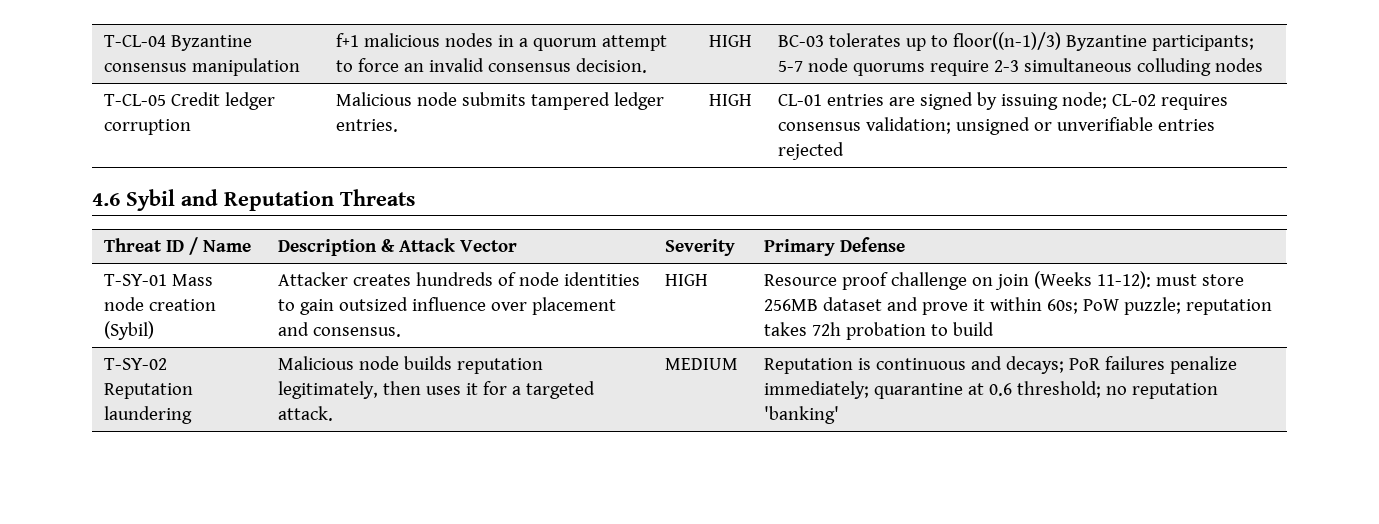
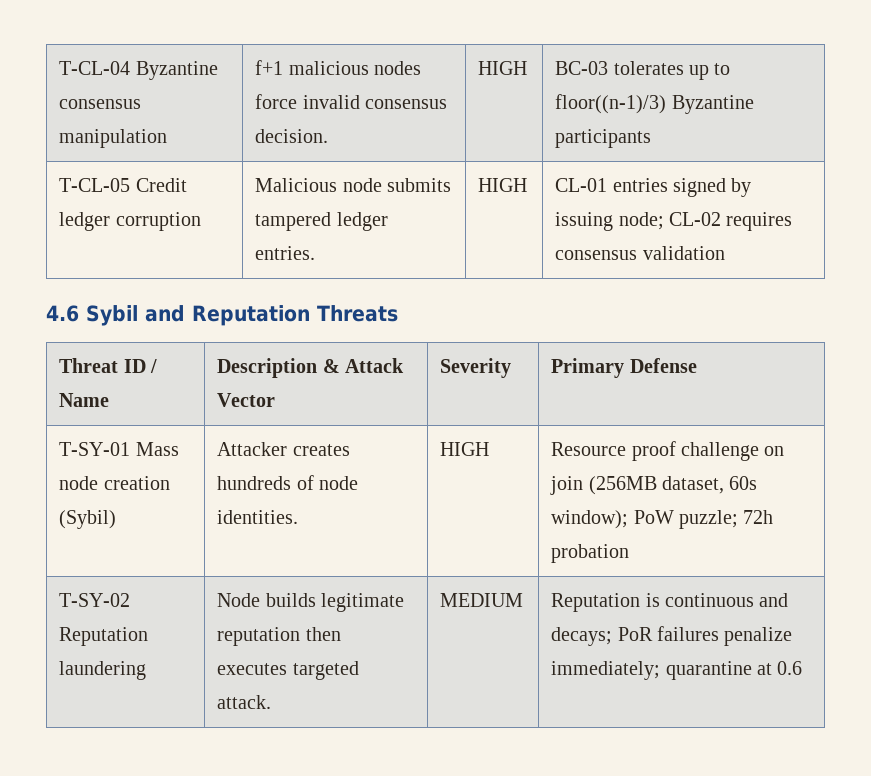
[498,35,668,51] [336,58,425,72] in a quorum attempt to force an -> [255,94,298,109] force
[1152,35,1255,51] [778,58,1264,76] participants; 5-7 node quorums require 2-3 simultaneous colluding nodes -> [555,129,652,148] participants
[889,97,916,106] are -> (668, 185) none
[866,117,1216,135] [778,142,845,160] validation; unsigned or unverifiable entries rejected -> [642,246,725,260] validation
[564,272,641,286] [278,297,617,315] [278,322,402,337] identities to gain outsized influence over placement and consensus. -> [217,510,299,524] identities.
[1034,271,1245,289] [764,297,1273,315] [764,322,808,336] (Weeks 11-12): must store 256MB dataset and prove it within 60s; PoW puzzle; reputation takes -> [588,476,758,495] [551,510,739,529] (256MB dataset, 60s window); PoW puzzle;
[931,322,995,336] to build -> (630, 553) none
[278,356,544,374] [278,381,522,399] Malicious node builds reputation legitimately, then uses it for a -> [217,593,405,612] [217,627,341,646] [217,663,288,675] Node builds legitimate reputation then executes
[1017,381,1219,399] [764,406,840,424] threshold; no reputation 'banking' -> (803, 668) none

